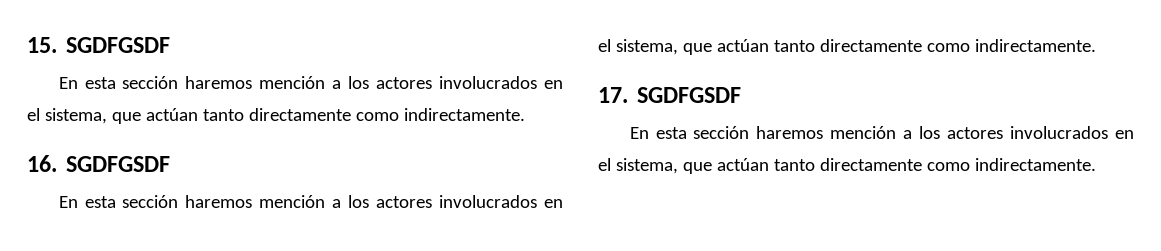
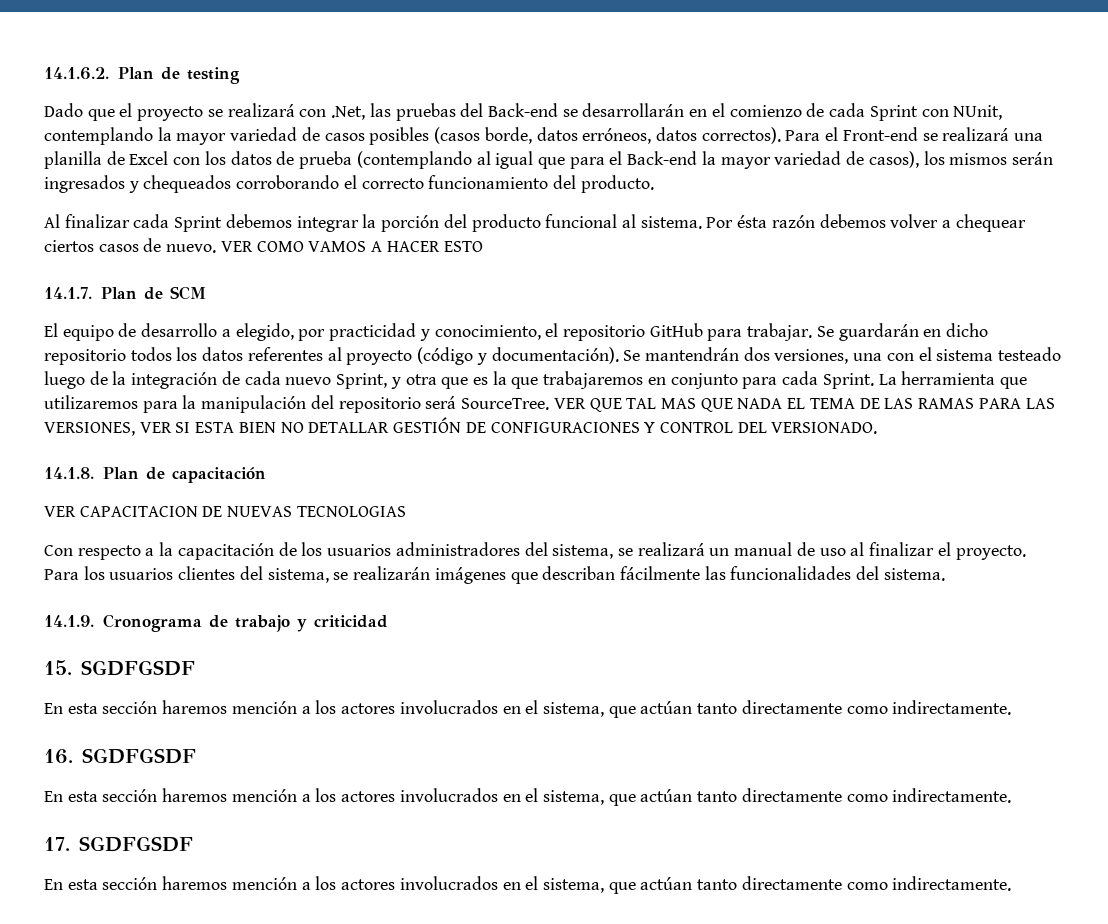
(27, 45) none -> [44,67,240,84] [44,103,1003,121] [44,127,1044,145] [44,151,1053,169] [44,175,654,193] [44,214,1026,232] [44,238,483,253] [44,286,206,300] [44,323,989,341] [44,347,1062,365] [44,371,1027,389] [44,395,1055,413] [44,417,878,436] [44,467,266,483] [44,506,406,517] [44,542,1026,560] [44,566,945,584] [44,614,388,632] 14.1.6.2. Plan de testing // Dado que el proyecto se realizará con .Net, las pruebas del Back-end se desarrollarán en el comienzo de cada Sprint con NUnit, contemplando la mayor variedad de casos posibles (casos borde, datos erróneos, datos correctos). Para el Front-end se realizará una planilla de Excel con los datos de prueba (contemplando al igual que para el Back-end la mayor variedad de casos), los mismos serán ingresados y chequeados corroborando el correcto funcionamiento del producto. // Al finalizar cada Sprint debemos integrar la porción del producto funcional al sistema. Por ésta razón debemos volver a chequear ciertos casos de nuevo. VER COMO VAMOS A HACER ESTO // 14.1.7. Plan de SCM // El equipo de desarrollo a elegido, por practicidad y conocimiento, el repositorio GitHub para trabajar. Se guardarán en dicho repositorio todos los datos referentes al proyecto (código y documentación). Se mantendrán dos versiones, una con el sistema testeado luego de la integración de cada nuevo Sprint, y otra que es la que trabajaremos en conjunto para cada Sprint. La herramienta que utilizaremos para la manipulación del repositorio será SourceTree. VER QUE TAL MAS QUE NADA EL TEMA DE LAS RAMAS PARA LAS VERSIONES, VER SI ESTA BIEN NO DETALLAR GESTIÓN DE CONFIGURACIONES Y CONTROL DEL VERSIONADO. // 14.1.8. Plan de capacitación // VER CAPACITACION DE NUEVAS TECNOLOGIAS // Con respecto a la capacitación de los usuarios administradores del sistema, se realizará un manual de uso al finalizar el proyecto. Para los usuarios clientes del sistema, se realizarán imágenes que describan fácilmente las funcionalidades del sistema. // 14.1.9. Cronograma de trabajo y criticidad //

